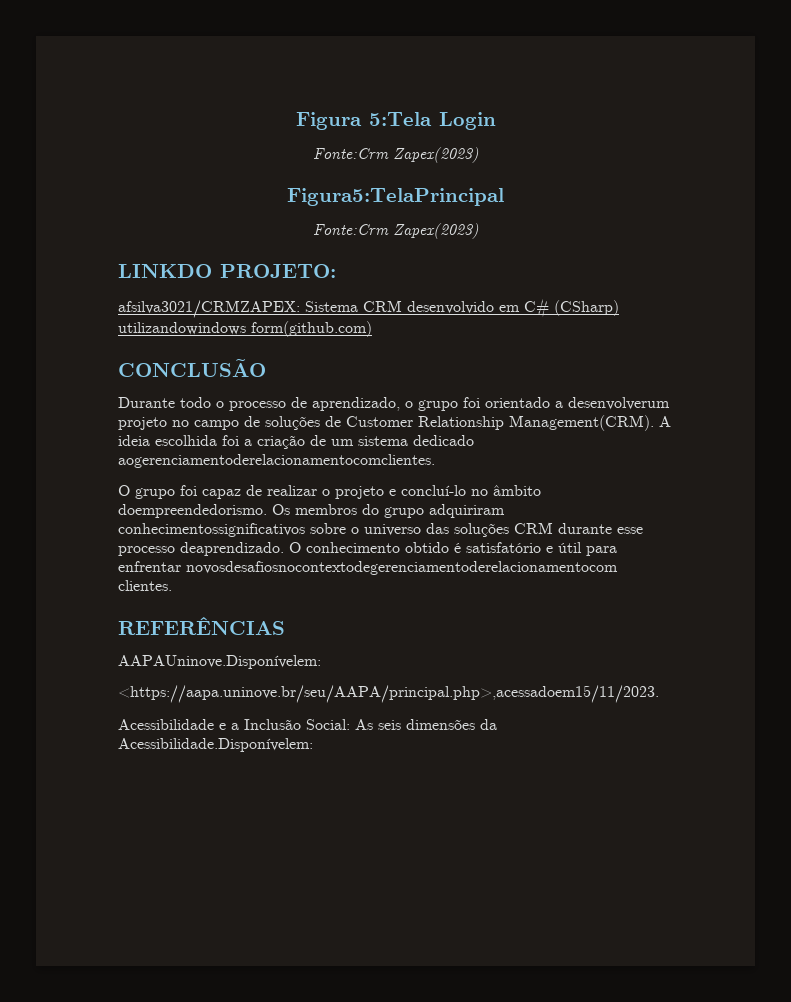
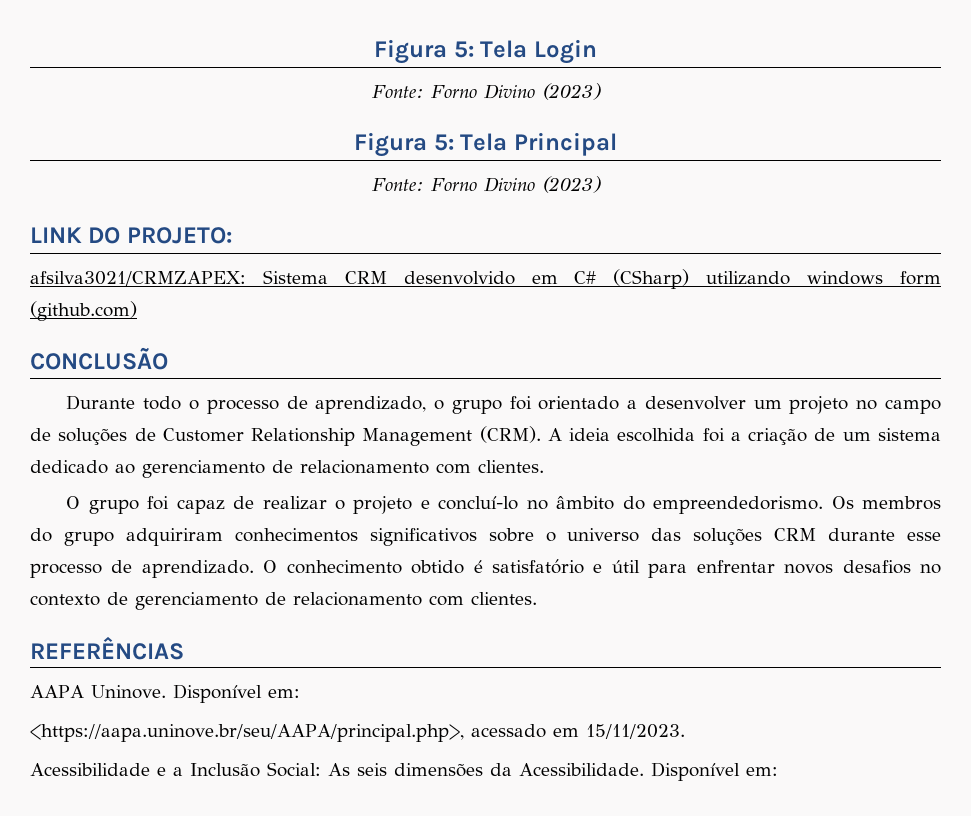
[295,112,432,130] Figura 5:Tela -> [374,39,528,64] Figura 5: Tela
[312,147,479,163] [287,188,504,206] [312,223,479,239] [118,264,212,278] Fonte:Crm Zapex(2023) // Figura5:TelaPrincipal // Fonte:Crm Zapex(2023) // LINKDO -> [371,83,601,100] [354,132,617,157] [371,176,601,193] [30,227,121,244] Fonte: Forno Divino (2023) // Figura 5: Tela Principal // Fonte: Forno Divino (2023) // LINK DO
[118,321,372,337] utilizandowindows form(github.com) -> [706,271,942,285] [30,301,137,321] utilizando windows form (github.com)
[568,397,670,410] desenvolverum -> [644,396,782,410] desenvolver um
[509,415,654,431] Management(CRM). -> [362,426,541,446] Management (CRM).
[118,454,435,468] aogerenciamentoderelacionamentocomclientes. -> [115,460,544,478] ao gerenciamento de relacionamento com clientes.
[118,504,267,518] doempreendedorismo. -> [622,496,824,514] do empreendedorismo.
[118,523,305,537] conhecimentossignificativos -> [234,528,477,546] conhecimentos significativos
[180,542,284,556] deaprendizado. -> [111,560,254,578] de aprendizado.
[186,561,618,575] [118,580,172,591] [118,617,285,635] [118,655,321,669] [118,685,659,703] novosdesafiosnocontextodegerenciamentoderelacionamentocom clientes. // REFERÊNCIAS // AAPAUninove.Disponívelem: // <https://aapa.uninove.br/seu/AAPA/principal.php>,acessadoem15/11/2023. -> [784,560,942,574] [30,592,537,610] [30,636,184,660] [30,684,300,703] [30,724,685,742] novos desafios no contexto de gerenciamento de relacionamento com clientes. // REFERÊNCIAS // AAPA Uninove. Disponível em: // <https://aapa.uninove.br/seu/AAPA/principal.php>, acessado em 15/11/2023.
[118,738,313,752] Acessibilidade.Disponívelem: -> [519,762,778,781] Acessibilidade. Disponível em:

